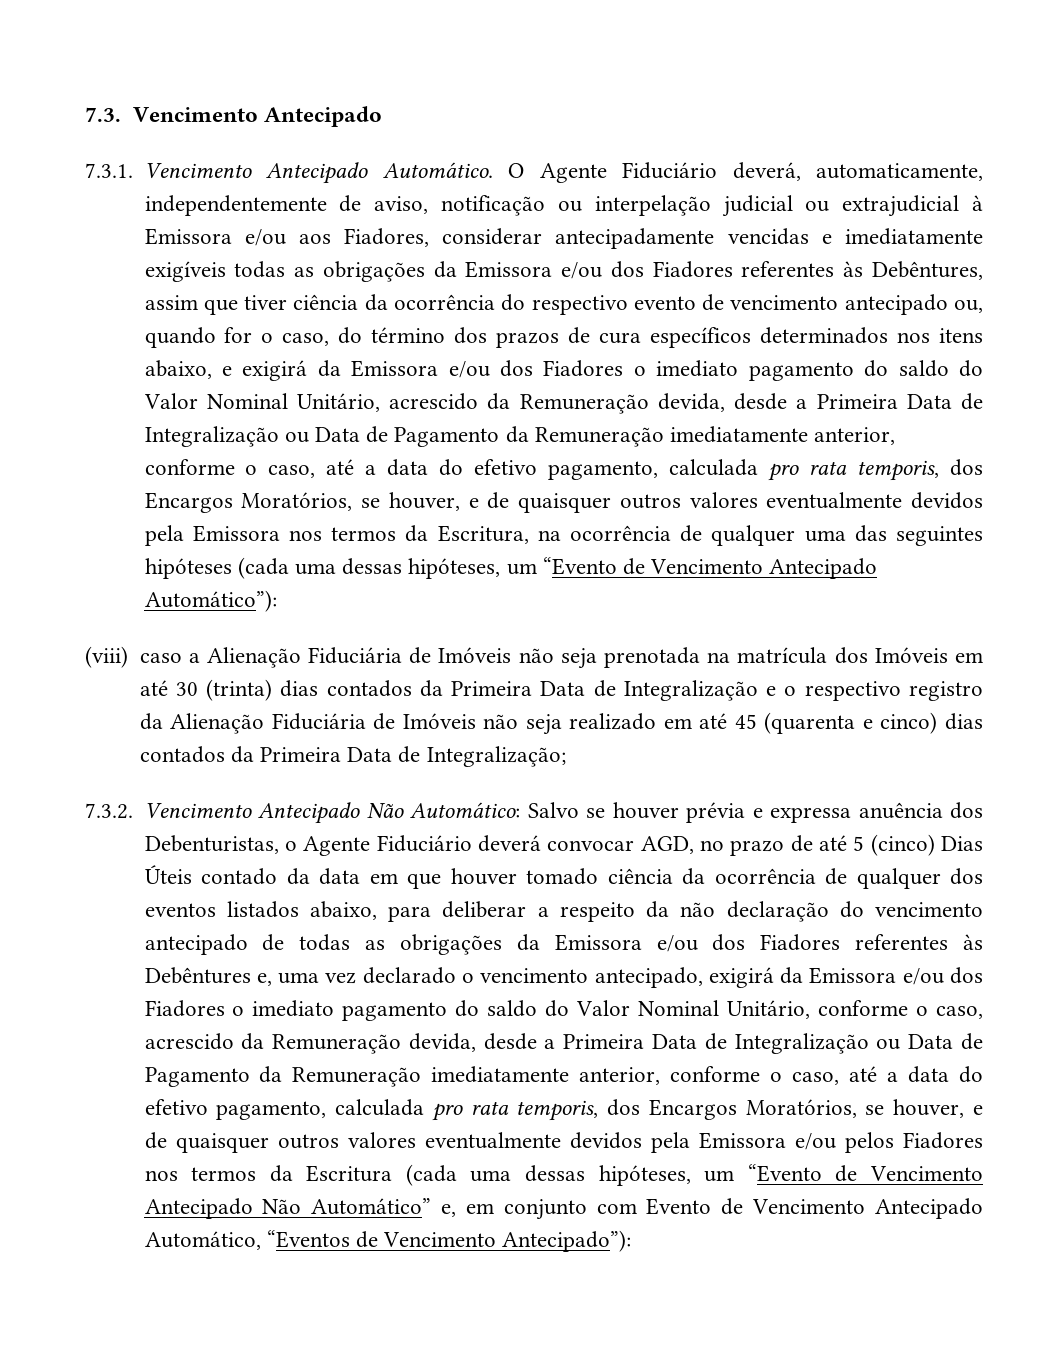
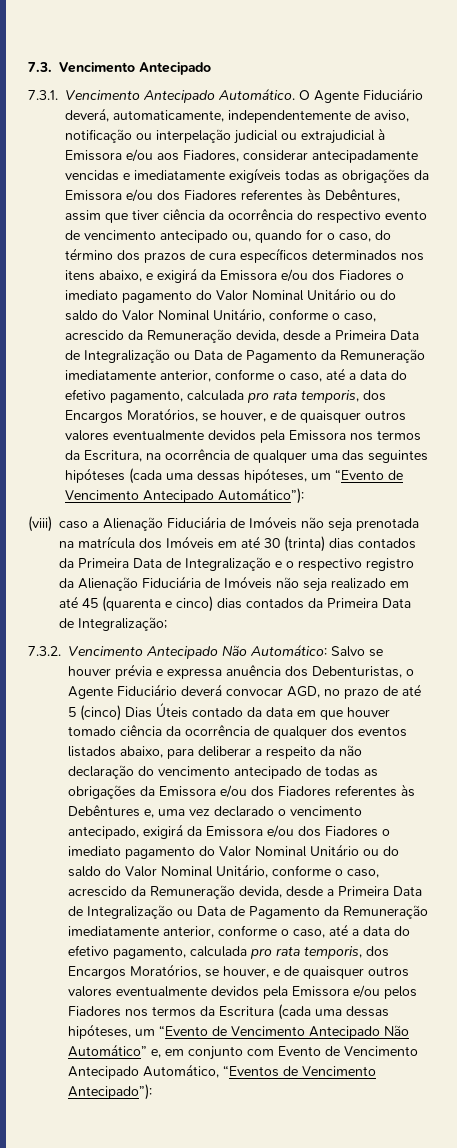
[898,360,983,377] [143,393,380,412] saldo do Valor Nominal Unitário, -> [216,288,396,301] [65,308,376,322] Valor Nominal Unitário ou do saldo do Valor Nominal Unitário, conforme o caso,
(480, 1008) none -> [219,844,399,857] Valor Nominal Unitário ou do

